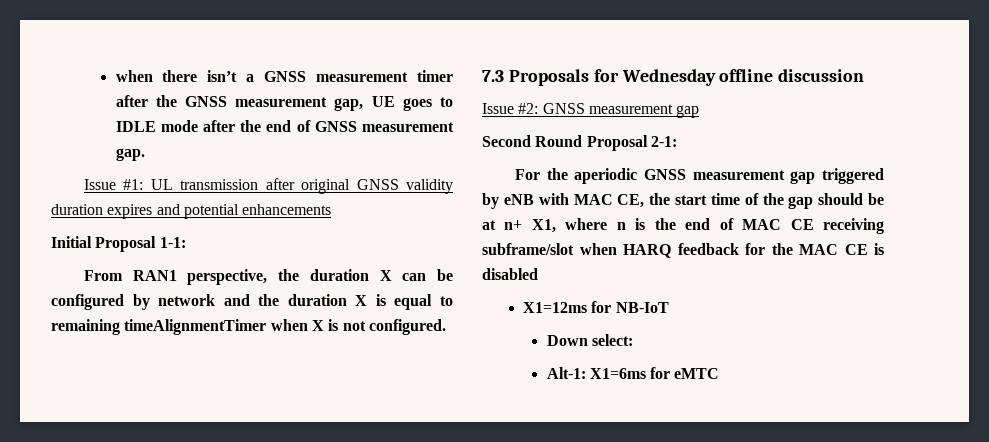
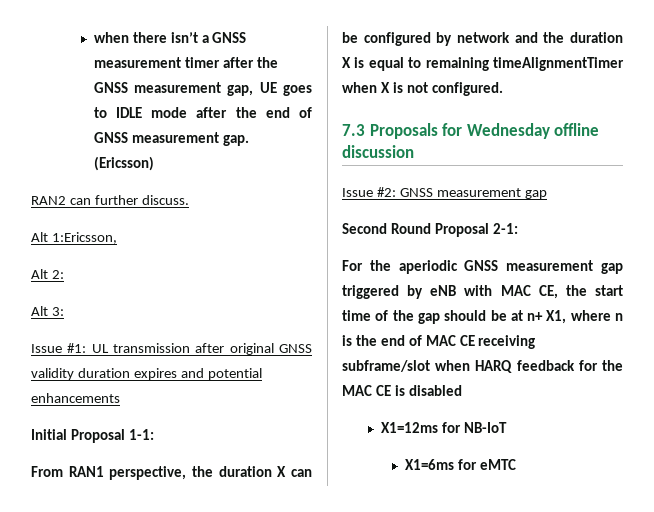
(145, 154) none -> [93,156,154,171] [31,195,189,205] [31,232,117,244] [31,269,64,279] [31,306,64,316] (Ericsson) // RAN2 can further discuss. // Alt 1:Ericsson, // Alt 2: // Alt 3:
[546,334,633,346] [546,367,586,379] Down select: // Alt-1: -> (508, 427) none

